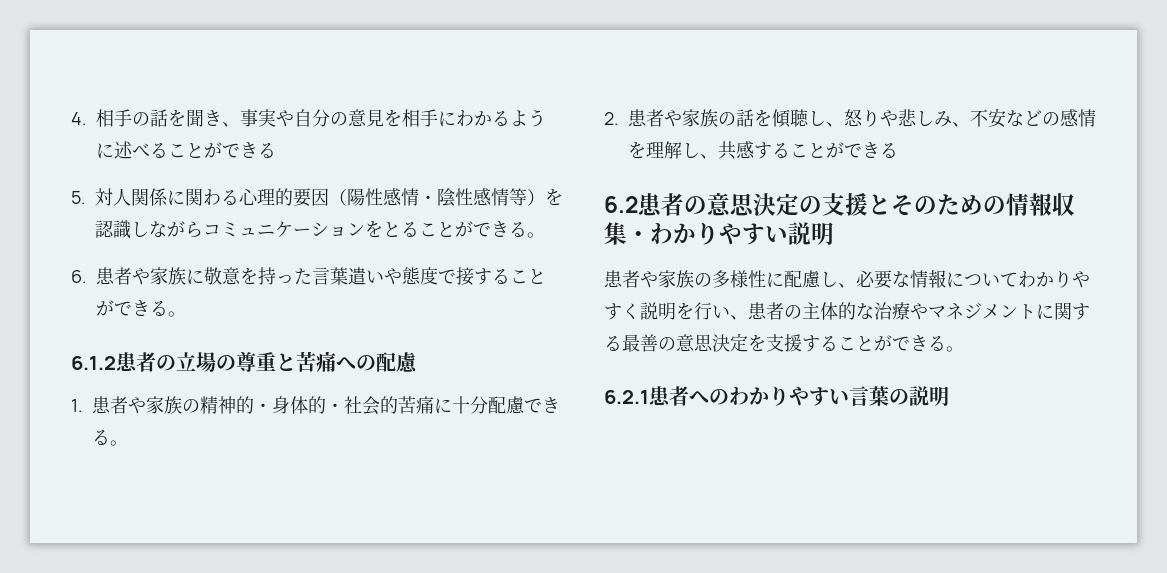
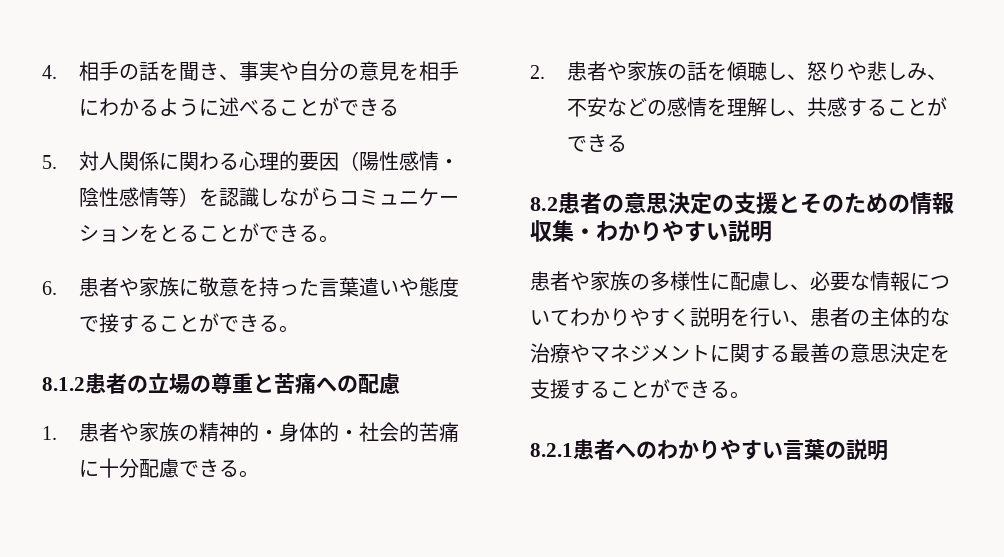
[71,356,116,370] 6.1.2 -> [42,377,85,391] 8.1.2
[604,196,638,213] 6.2 -> [530,197,558,211] 8.2
[604,390,649,404] 6.2.1 -> [530,443,573,457] 8.2.1

